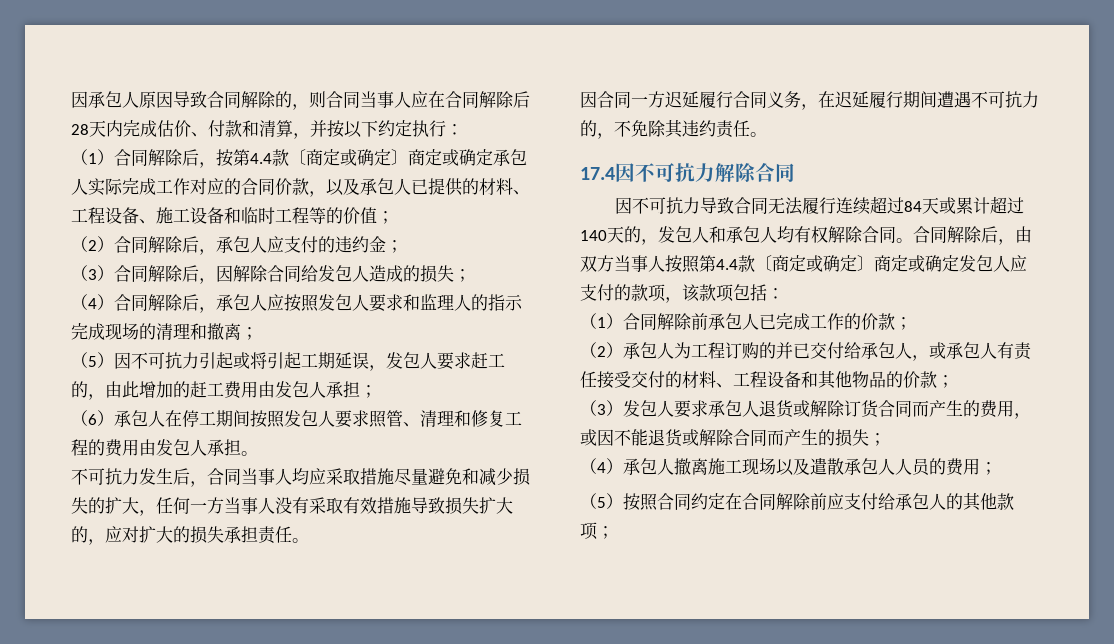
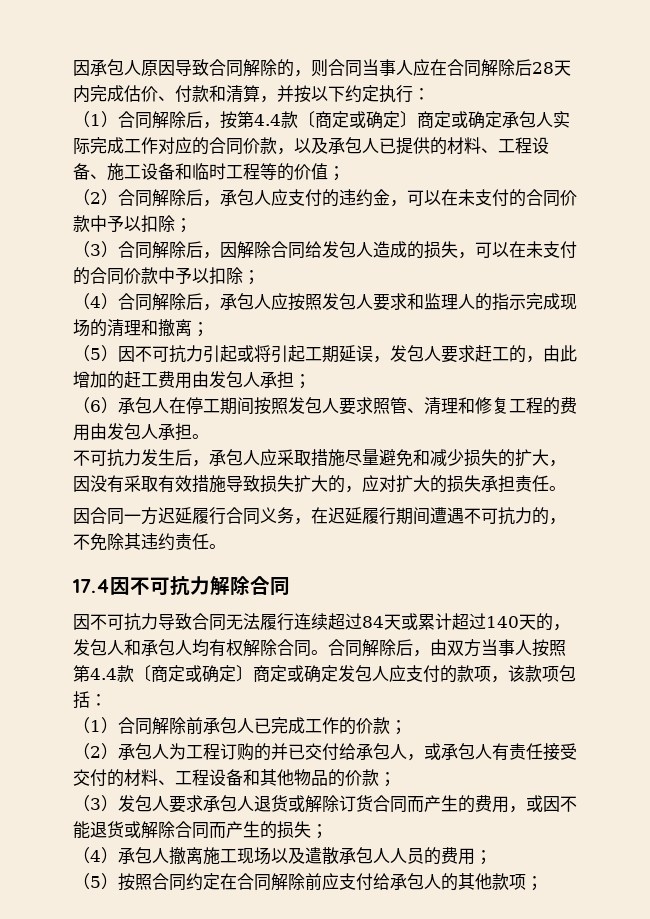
(386, 244) none -> [390,189,577,207] [73,215,175,233] ，可以在未支付的合同价款中予以扣除
(454, 273) none -> [458,241,577,259] [73,267,243,285] ，可以在未支付的合同价款中予以扣除
[207,468,309,485] 合同当事人均 -> [209,449,260,466] 承包人
[156,497,275,514] 任何一方当事人 -> [73,476,90,492] 因

